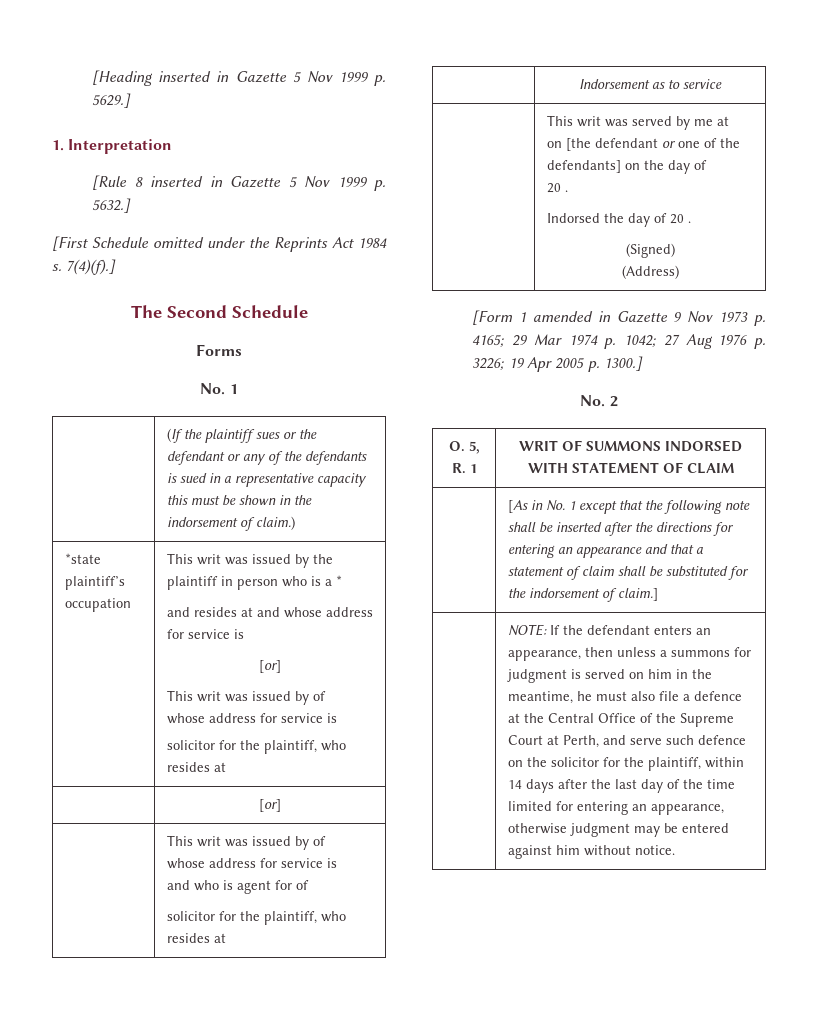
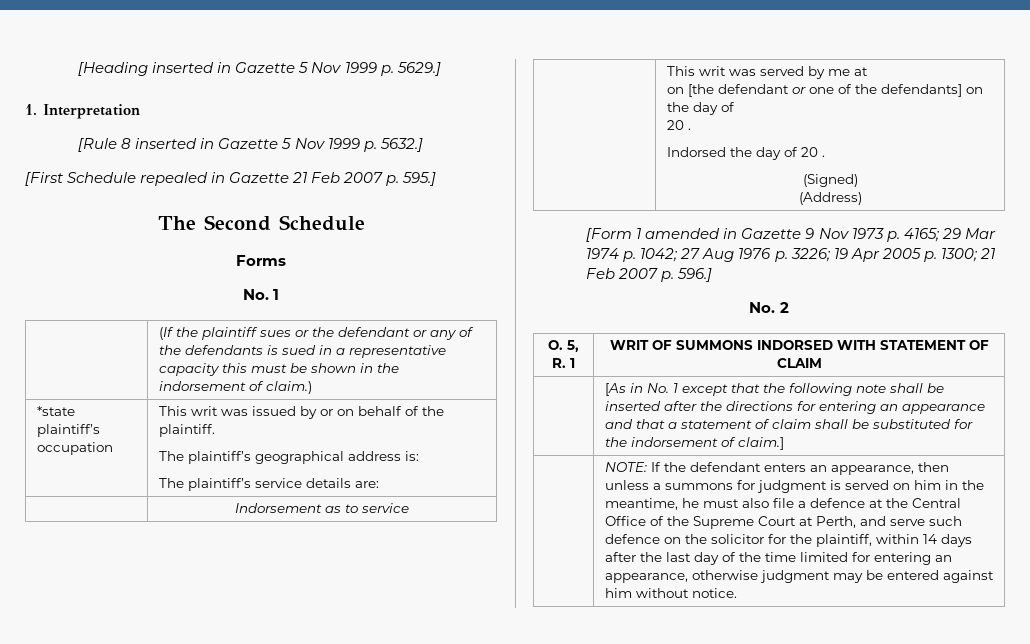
[153,237,387,252] [52,259,117,275] omitted under the Reprints Act 1984 s. 7(4)(f).] -> [140,172,437,186] repealed in Gazette 21 Feb 2007 p. 595.]
[312,554,333,564] [166,575,342,590] [166,607,373,618] [166,629,244,639] [259,660,281,673] [166,690,326,705] [166,713,337,724] [166,740,346,754] [166,762,226,772] [259,799,281,812] [166,835,326,850] [166,858,337,869] [166,880,309,894] [166,911,346,925] [166,933,226,943] the plaintiff in person who is a * // and resides at and whose address for service is // [or] // This writ was issued by of // whose address for service is // solicitor for the plaintiff, who resides at // | [or] // | This writ was issued by of // whose address for service is // and who is agent for of // solicitor for the plaintiff, who resides at -> [319,406,444,416] [158,424,215,437] [158,451,419,464] [158,478,379,491] or on behalf of the plaintiff. // The plaintiff’s geographical address is: // The plaintiff’s service details are:
[603,356,643,371] 1300.] -> [940,248,995,262] [586,268,713,282] 1300; 21 Feb 2007 p. 596.]

